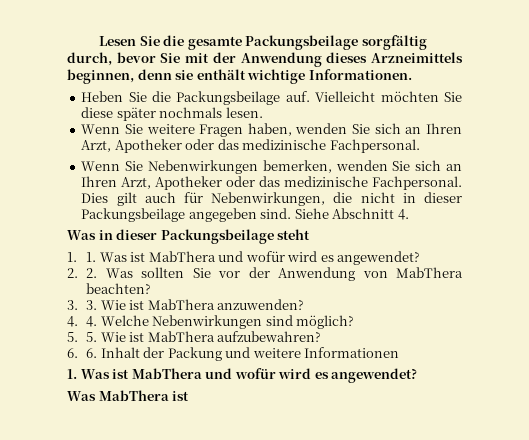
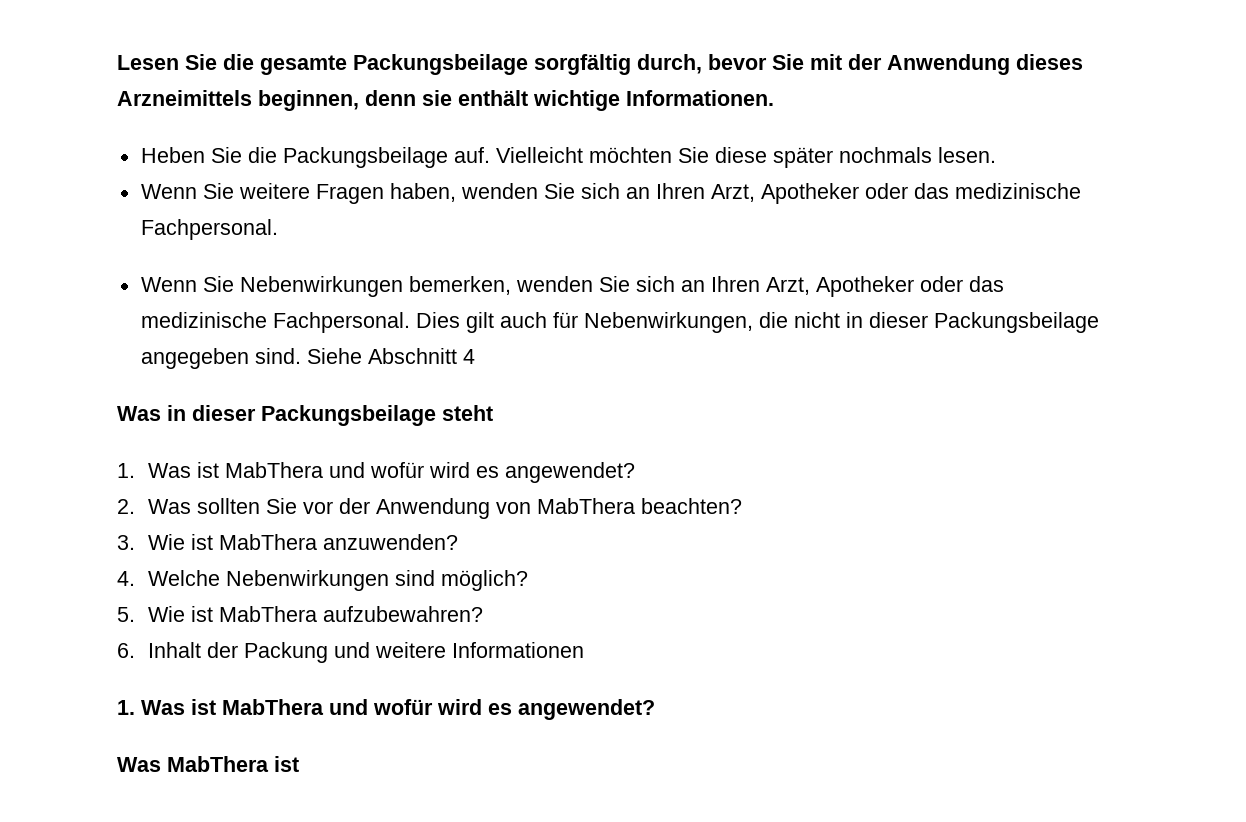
[397,209,409,220] 4. -> [462,349,475,364] 4
[86,252,97,262] 1. -> (135, 470) none
[86,268,98,278] 2. -> (135, 506) none
[86,300,98,310] 3. -> (135, 542) none
[86,316,98,327] 4. -> (135, 578) none
[86,332,98,342] 5. -> (135, 614) none
[86,348,98,358] 6. -> (135, 650) none

